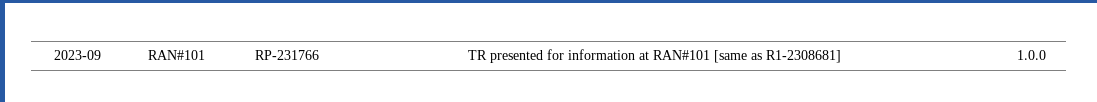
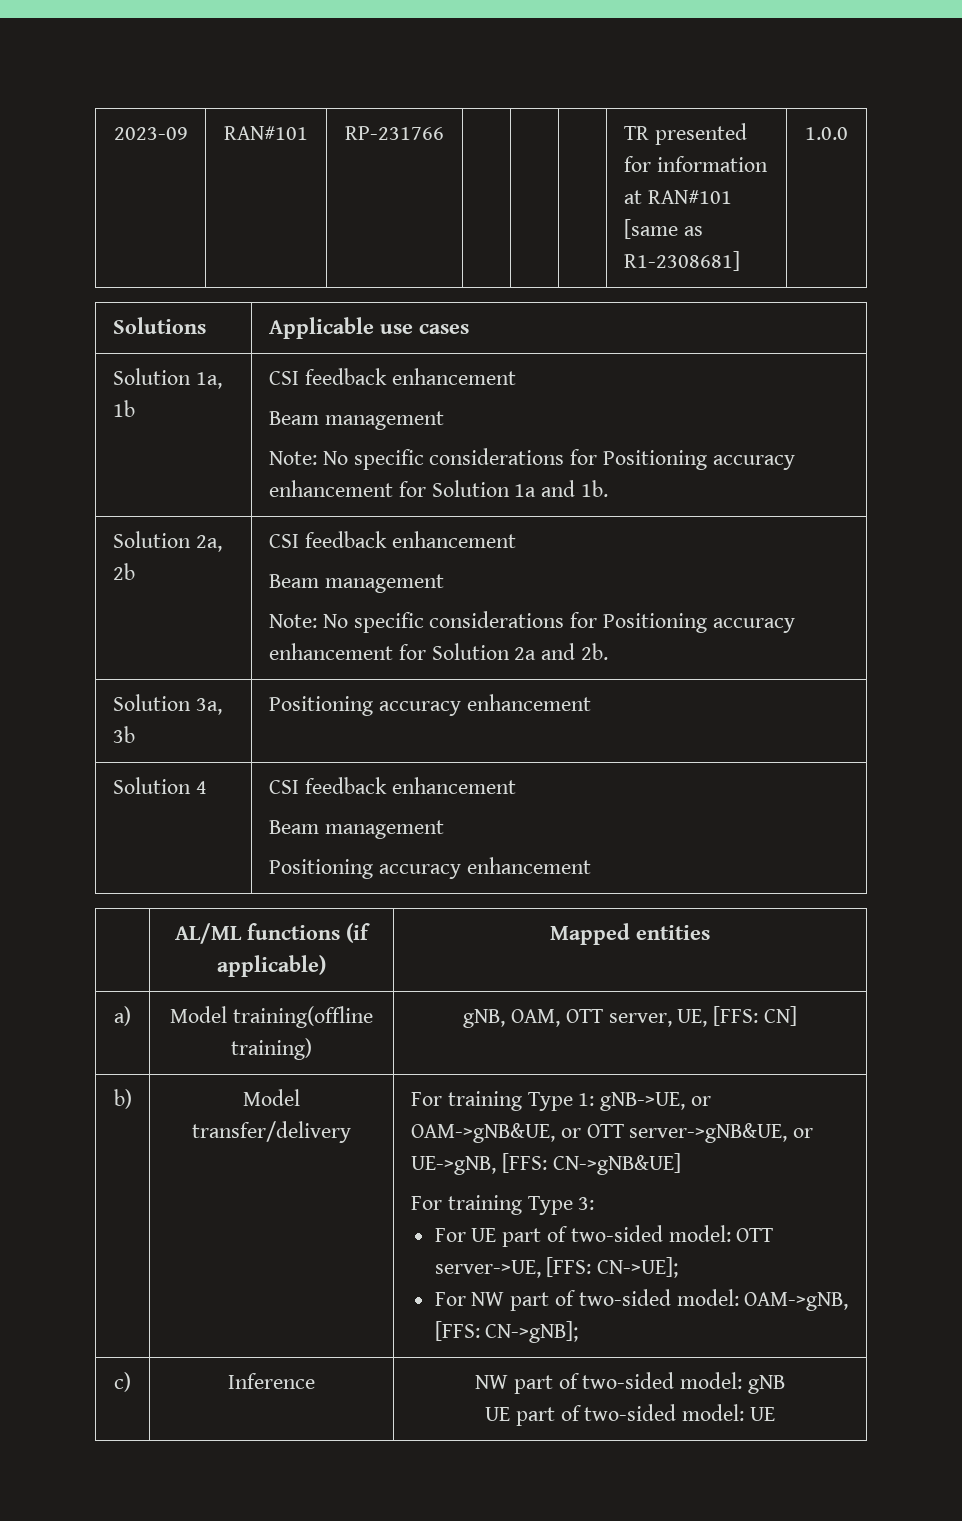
(1046, 55) none -> [112,317,206,334] [268,317,469,339] [112,368,222,389] [112,400,135,417] [268,368,516,385] [268,411,444,430] [268,448,795,470] [268,480,608,497] [112,531,222,552] [112,563,135,580] [268,531,516,548] [268,574,444,593] [268,611,795,633] [268,643,608,660] [112,694,222,715] [112,726,135,743] [268,694,591,716] [112,777,207,794] [268,777,516,794] [268,820,444,839] [268,857,591,879] [175,923,370,944] [217,955,326,977] [550,923,710,945] [114,1006,131,1026] [170,1006,373,1028] [231,1038,312,1060] [463,1006,797,1028] [113,1089,132,1109] [243,1089,300,1106] [192,1121,351,1143] [410,1091,711,1111] [410,1123,814,1143] [410,1153,681,1175] [410,1195,595,1215] [434,1225,774,1247] [434,1257,679,1278] [434,1289,849,1311] [434,1321,579,1343] [114,1372,131,1392] [228,1373,315,1389] [474,1372,786,1394] [484,1404,776,1426] // Solutions | Applicable use cases // Solution 1a, 1b | CSI feedback enhancement // Beam management // Note: No specific considerations for Positioning accuracy enhancement for Solution 1a and 1b. // Solution 2a, 2b | CSI feedback enhancement // Beam management // Note: No specific considerations for Positioning accuracy enhancement for Solution 2a and 2b. // Solution 3a, 3b | Positioning accuracy enhancement // Solution 4 | CSI feedback enhancement // Beam management // Positioning accuracy enhancement // | AL/ML functions (if applicable) | Mapped entities // a) | Model training(offline training) | gNB, OAM, OTT server, UE, [FFS: CN] // b) | Model transfer/delivery | For training Type 1: gNB->UE, or OAM->gNB&UE, or OTT server->gNB&UE, or UE->gNB, [FFS: CN->gNB&UE] // For training Type 3: // For UE part of two-sided model: OTT server->UE, [FFS: CN->UE]; // For NW part of two-sided model: OAM->gNB, [FFS: CN->gNB]; // c) | Inference | NW part of two-sided model: gNB // UE part of two-sided model: UE

